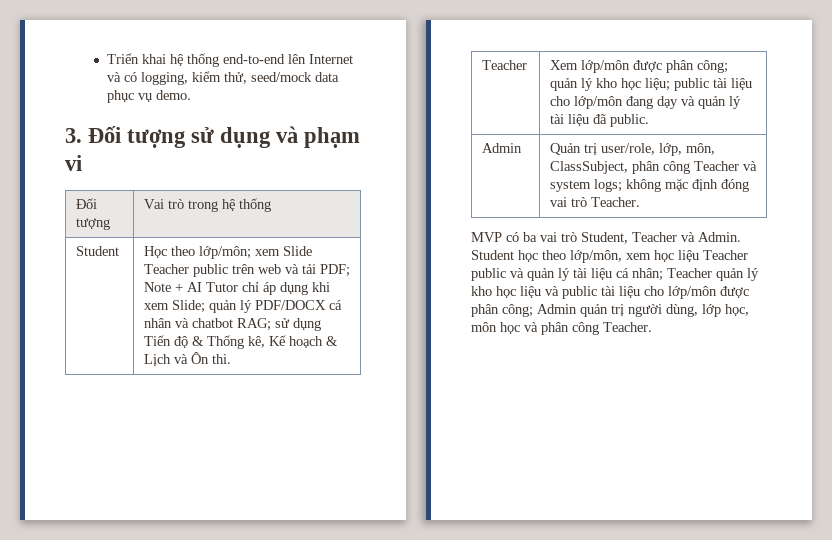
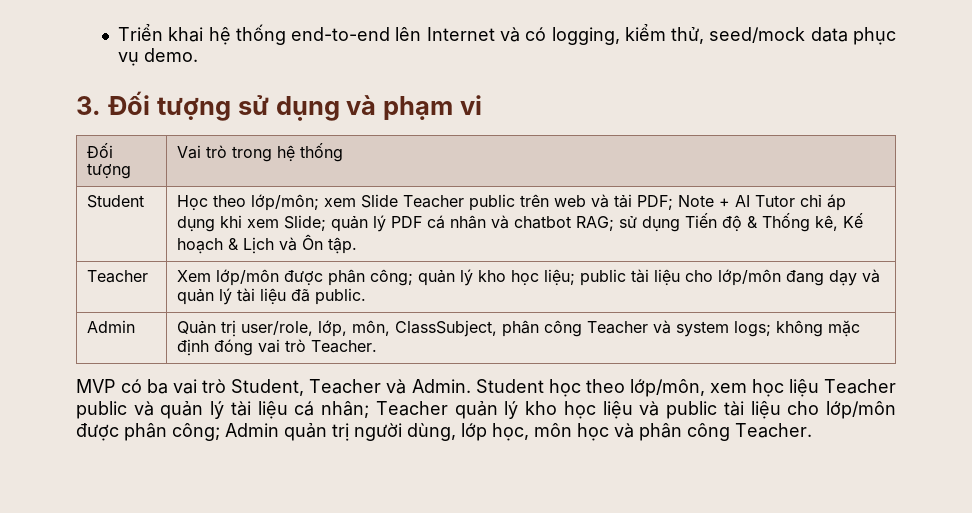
[254,300,326,310] PDF/DOCX -> [391,216,423,228] PDF
[211,354,231,364] thi. -> [328,237,358,254] tập.

